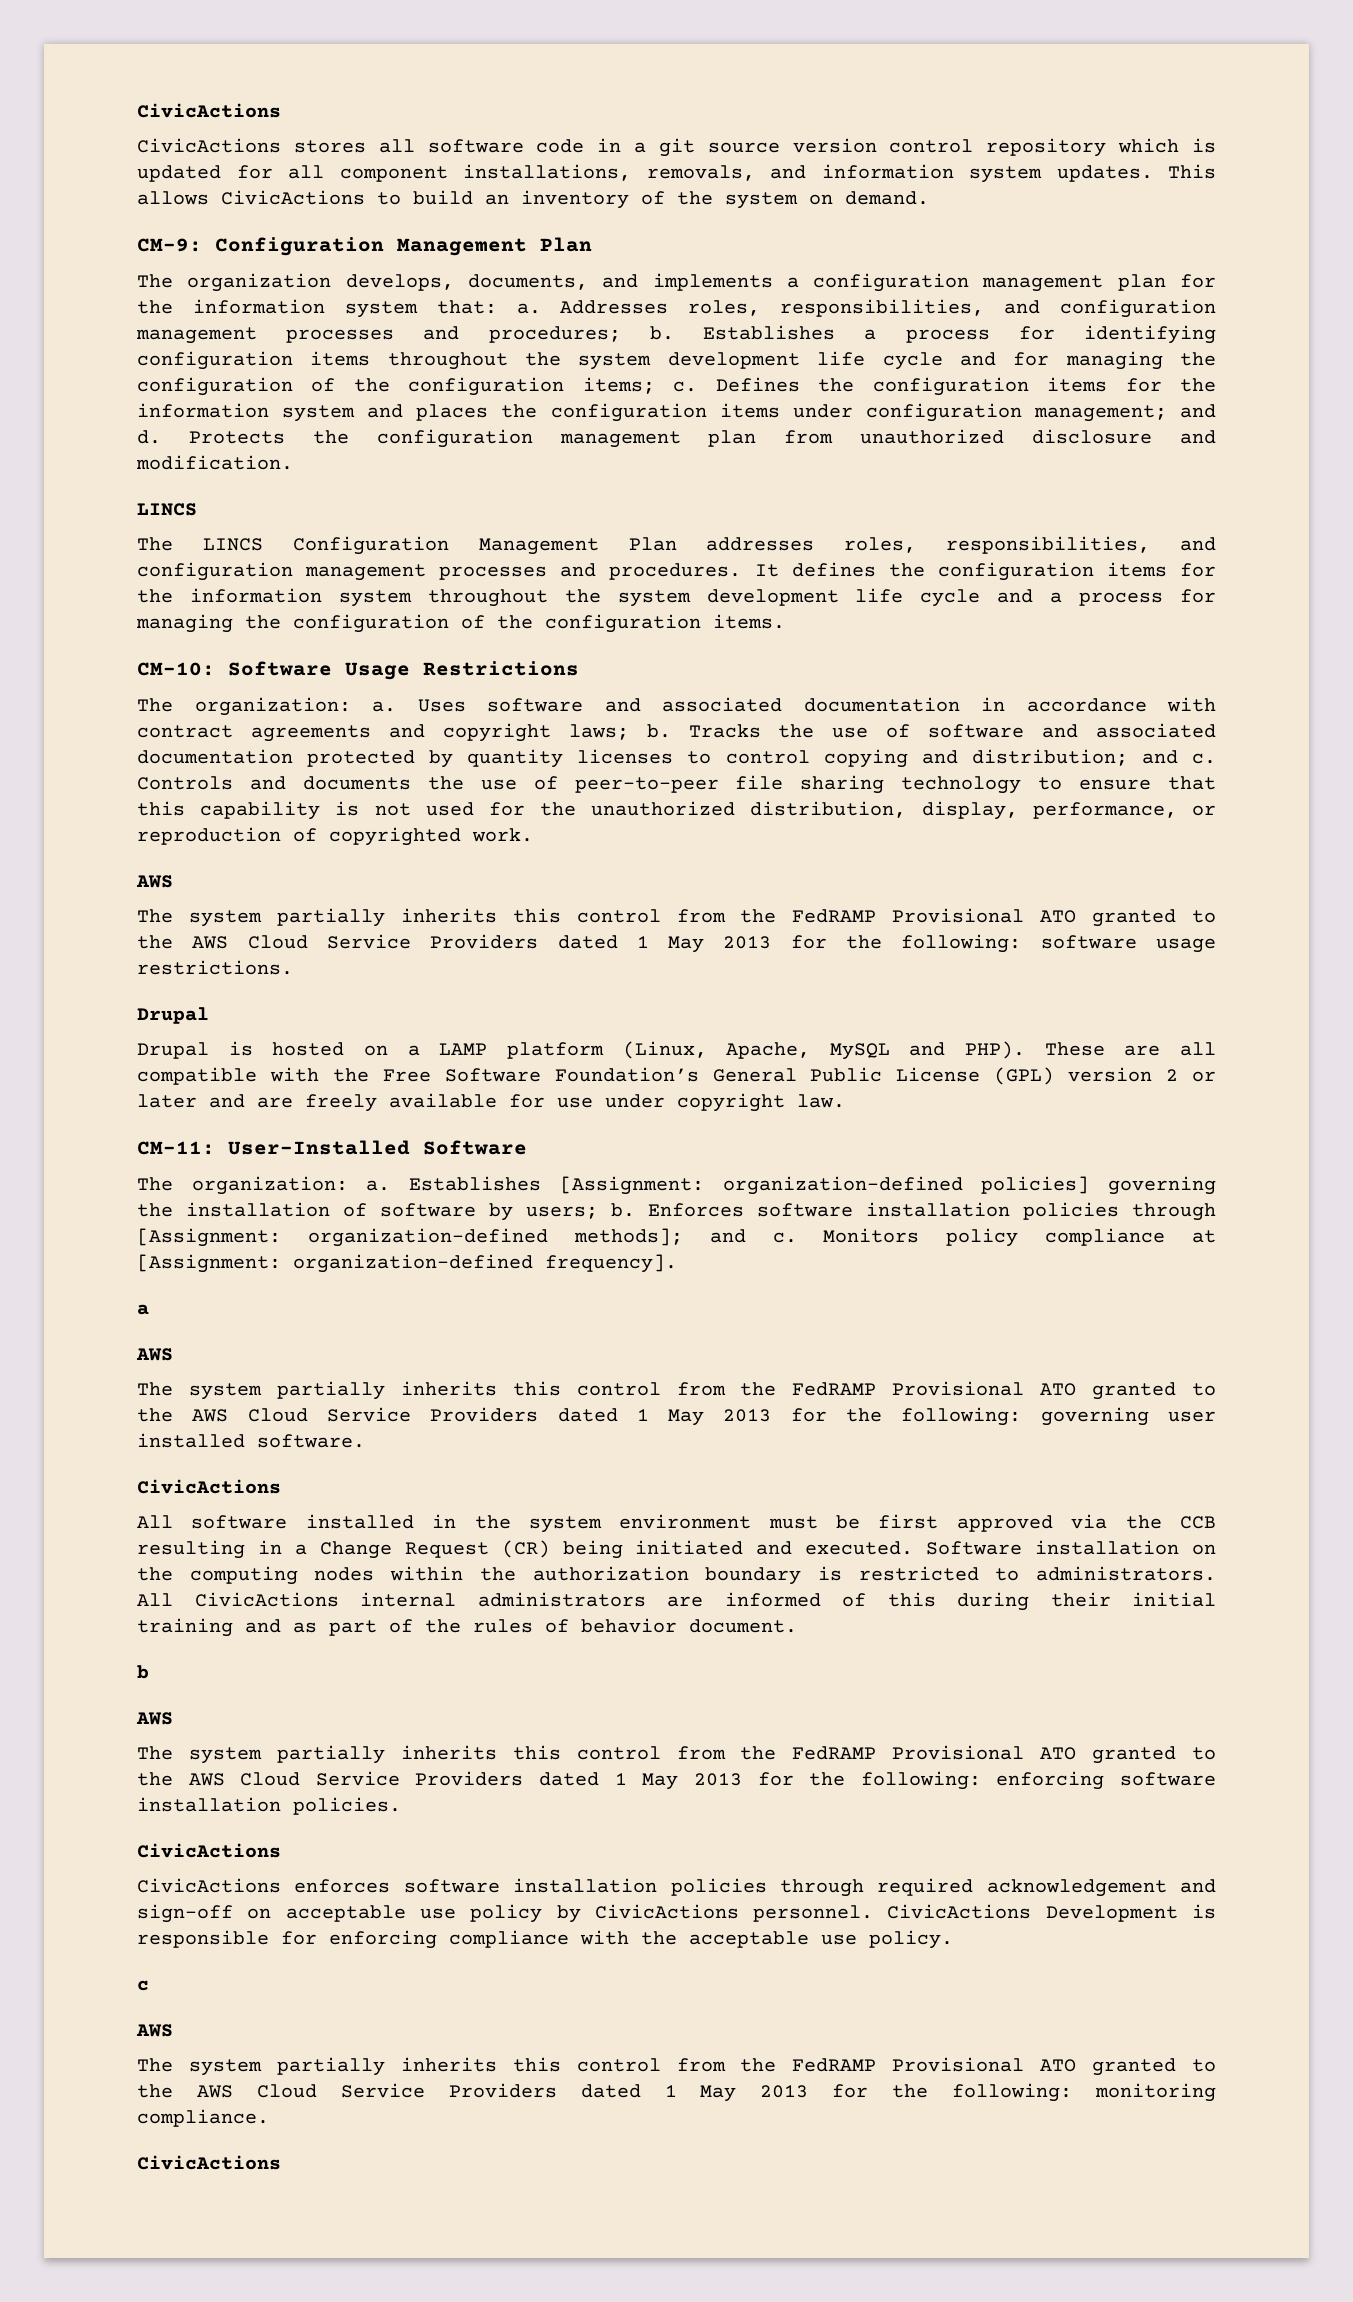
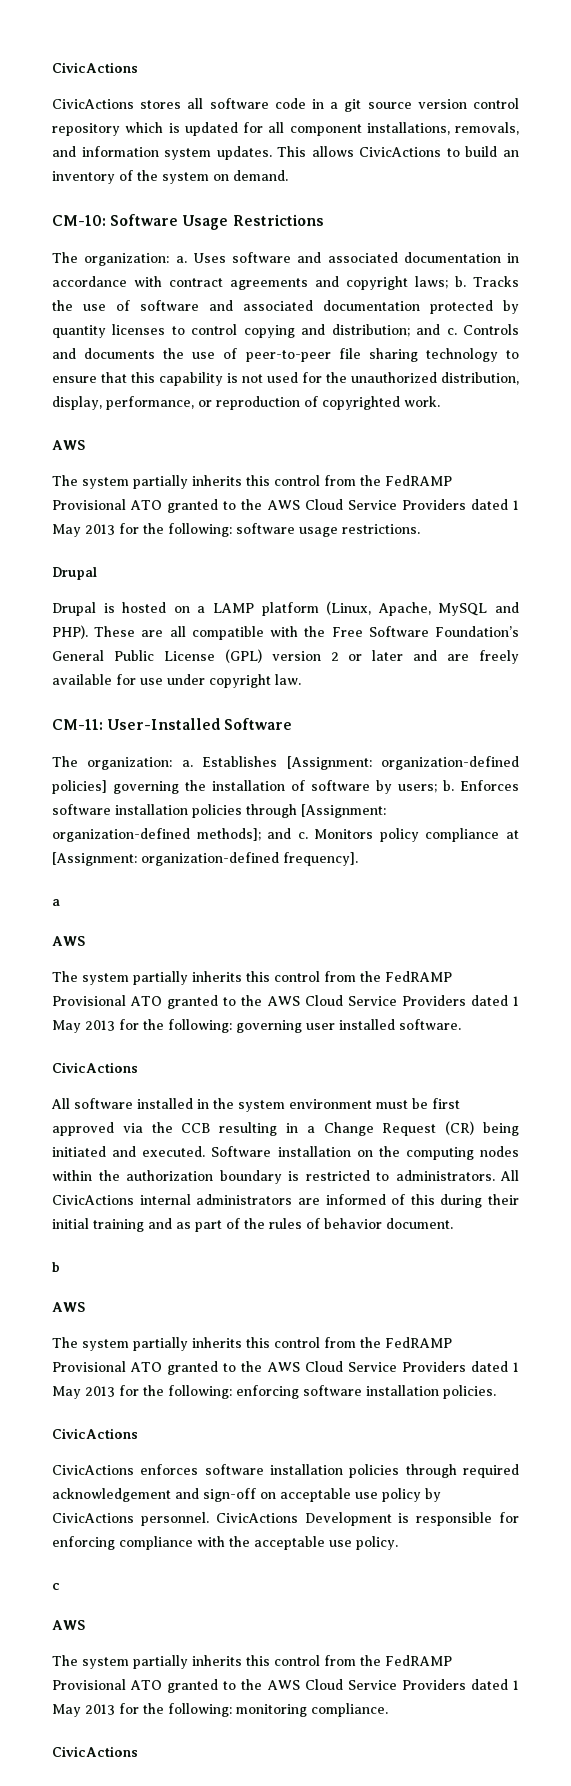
[137,237,592,256] [137,273,1216,292] [137,299,1217,318] [136,325,1216,344] [137,351,1216,370] [137,377,1217,396] [137,403,1216,422] [137,429,1216,448] [136,455,293,470] [137,503,197,516] [137,536,1216,555] [137,562,1216,581] [137,588,1216,607] [136,614,785,633] // CM-9: Configuration Management Plan // The organization develops, documents, and implements a configuration management plan for the information system that: a. Addresses roles, responsibilities, and configuration management processes and procedures; b. Establishes a process for identifying configuration items throughout the system development life cycle and for managing the configuration of the configuration items; c. Defines the configuration items for the information system and places the configuration items under configuration management; and d. Protects the configuration management plan from unauthorized disclosure and modification. // LINCS // The LINCS Configuration Management Plan addresses roles, responsibilities, and configuration management processes and procedures. It defines the configuration items for the information system throughout the system development life cycle and a process for managing the configuration of the configuration items. -> (288, 175) none

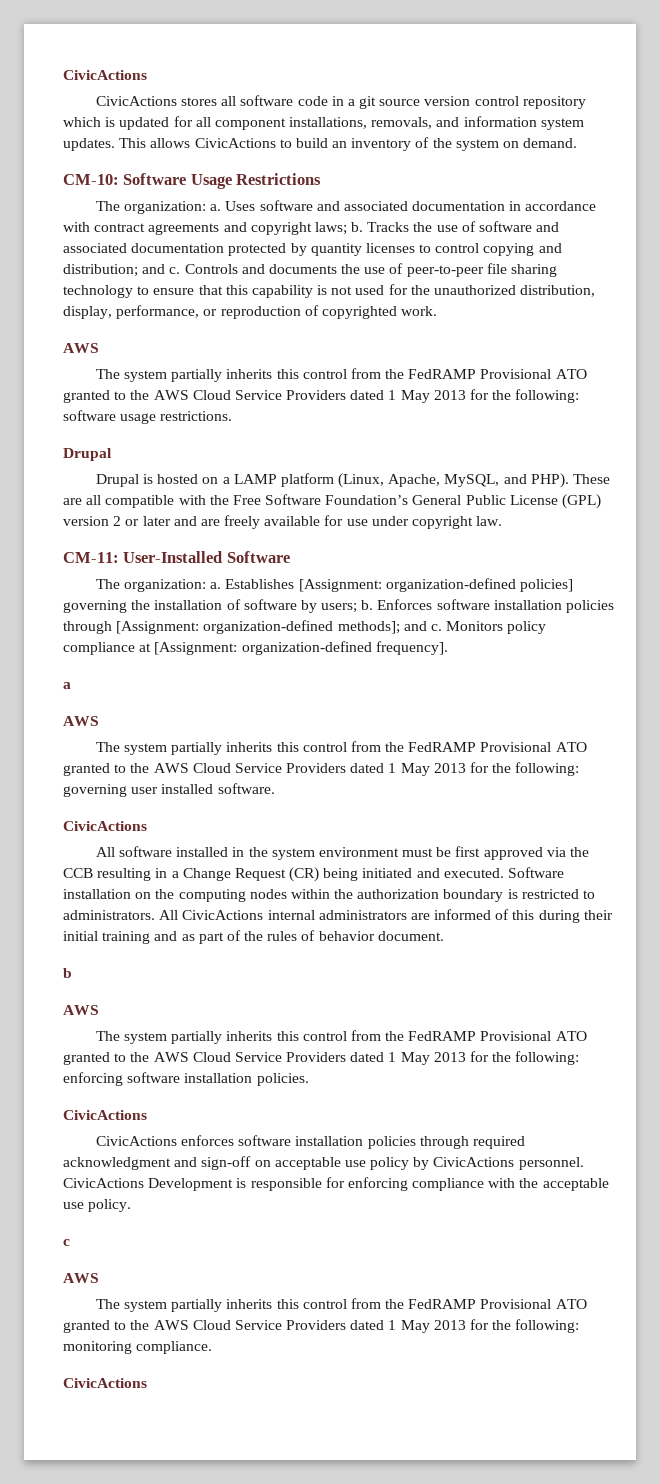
[438,603,488,616] MySQL -> [444,474,500,487] MySQL,
[52,1488,171,1502] acknowledgement -> [63,1157,171,1170] acknowledgment

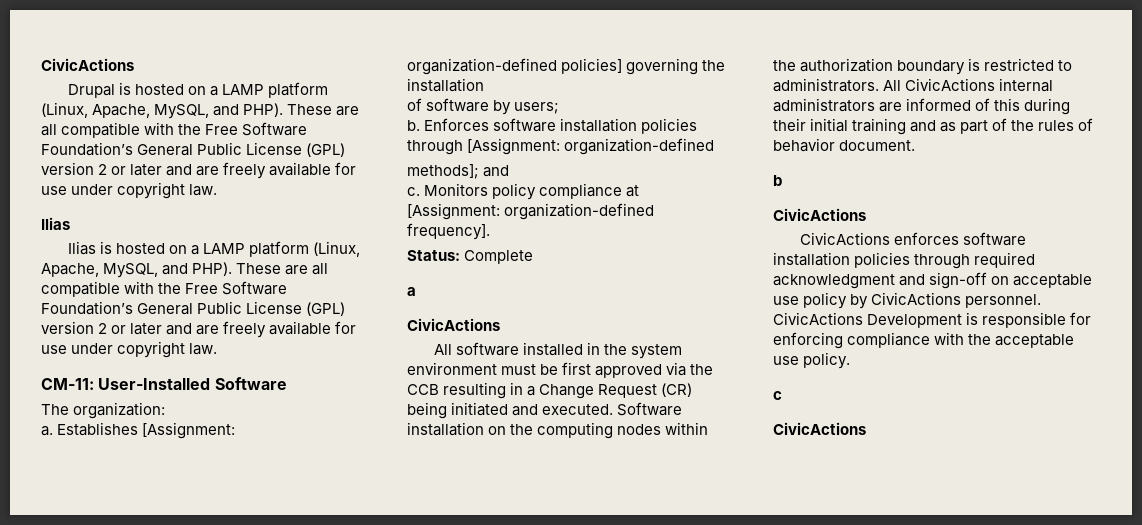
[63,70,147,80] [95,95,586,109] [63,116,584,130] [63,137,578,151] [63,173,322,189] [95,200,597,214] [63,221,560,235] [63,243,562,256] [63,263,558,277] [63,284,596,298] [63,305,438,319] [63,343,99,353] [95,368,587,382] [63,389,580,403] [63,410,233,424] [63,448,112,461] [95,474,139,487] CivicActions // CivicActions stores all software code in a git source version control repository which is updated for all component installations, removals, and information system updates. This allows CivicActions to build an inventory of the system on demand. // CM-10: Software Usage Restrictions // The organization: a. Uses software and associated documentation in accordance with contract agreements and copyright laws; b. Tracks the use of software and associated documentation protected by quantity licenses to control copying and distribution; and c. Controls and documents the use of peer-to-peer file sharing technology to ensure that this capability is not used for the unauthorized distribution, display, performance, or reproduction of copyrighted work. // AWS // The system partially inherits this control from the FedRAMP Provisional ATO granted to the AWS Cloud Service Providers dated 1 May 2013 for the following: software usage restrictions. // Drupal // Drupal -> [41,58,134,71] [67,82,328,98] [41,102,360,119] [41,122,308,138] [41,142,346,157] [41,162,357,179] [41,182,218,199] [41,217,70,230] [67,241,96,255] CivicActions // Drupal is hosted on a LAMP platform (Linux, Apache, MySQL, and PHP). These are all compatible with the Free Software Foundation’s General Public License (GPL) version 2 or later and are freely available for use under copyright law. // Ilias // Ilias
(207, 585) none -> (166, 410) //
(223, 605) none -> (484, 85) //
(358, 608) none -> (560, 108) //
(334, 627) none -> (715, 146) //
(427, 626) none -> (510, 171) //
[63,682,71,689] [63,716,99,726] [95,741,587,755] [63,762,580,776] [63,783,275,797] // a // AWS // The system partially inherits this control from the FedRAMP Provisional ATO granted to the AWS Cloud Service Providers dated 1 May 2013 for the following: governing user installed software. -> [407,250,534,264] [407,287,416,296] // Status: Complete // a
[63,1005,99,1015] [95,1030,587,1044] [63,1051,580,1065] [63,1072,309,1086] // AWS // The system partially inherits this control from the FedRAMP Provisional ATO granted to the AWS Cloud Service Providers dated 1 May 2013 for the following: enforcing software installation policies. -> (782, 180) none
[63,1273,99,1283] [95,1298,587,1312] [63,1319,580,1333] [63,1341,213,1354] // AWS // The system partially inherits this control from the FedRAMP Provisional ATO granted to the AWS Cloud Service Providers dated 1 May 2013 for the following: monitoring compliance. -> (782, 395) none

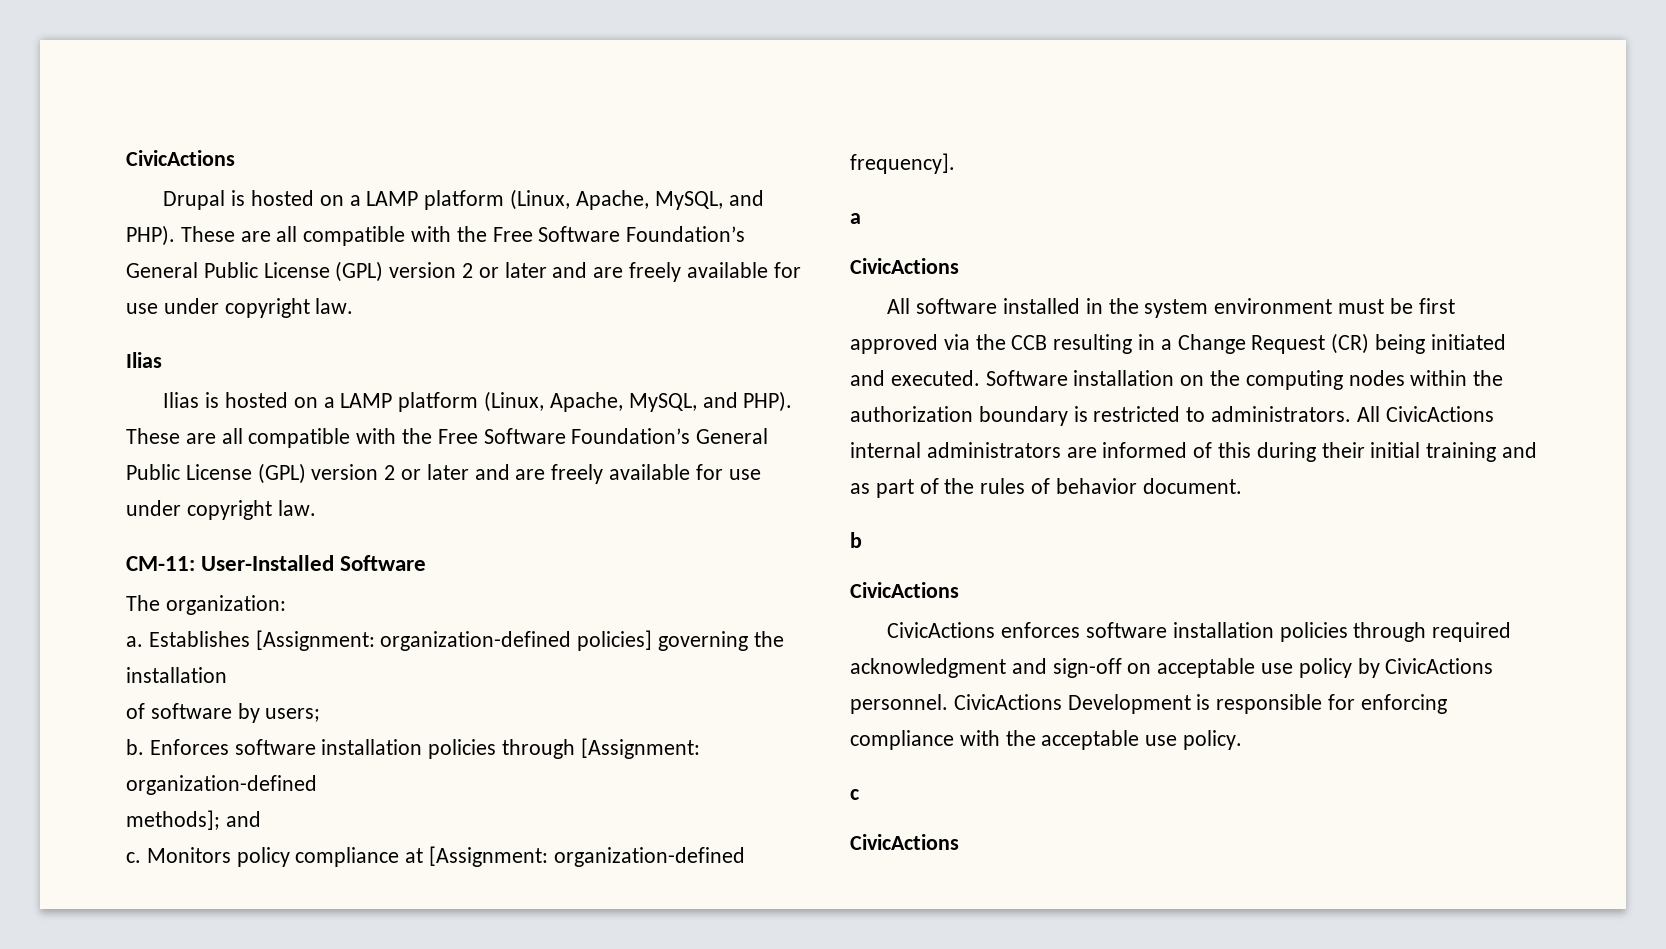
[407,250,534,264] // Status: Complete -> (955, 163) none

